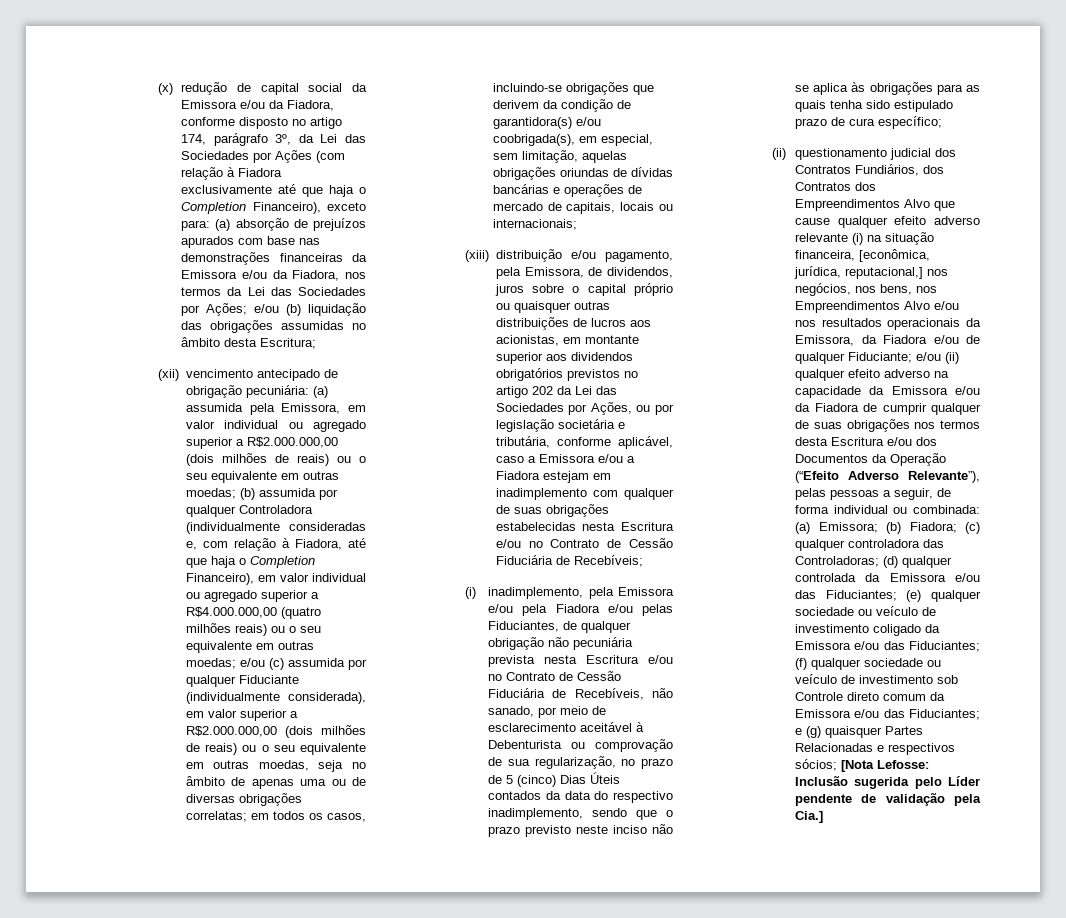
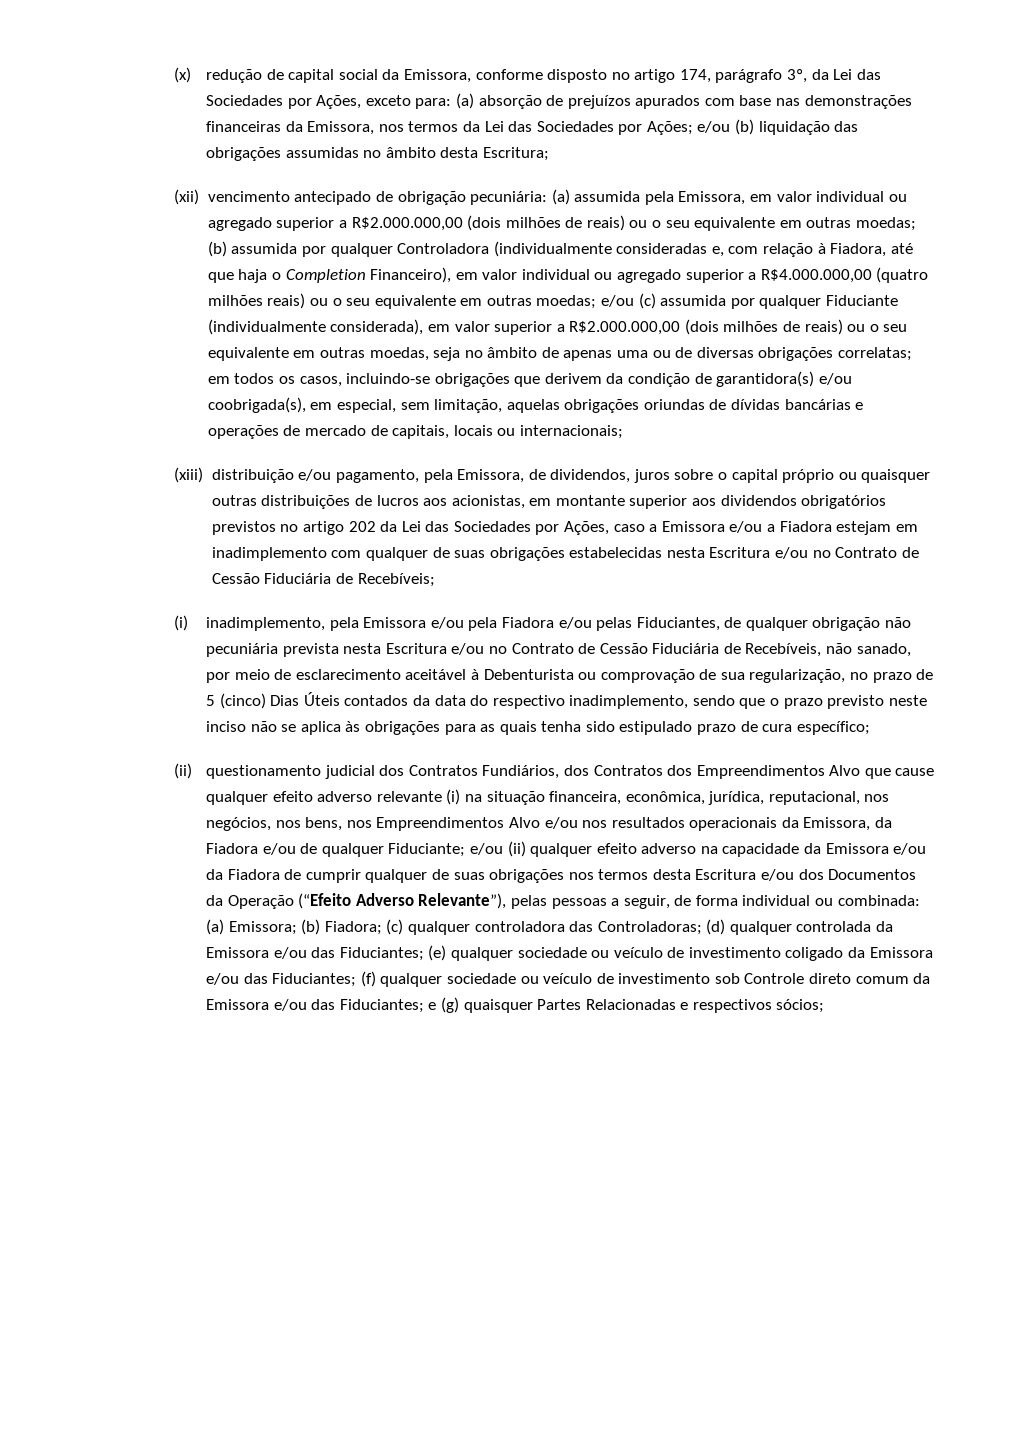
[181,100,335,111] Emissora e/ou da Fiadora, -> [403,69,471,83] Emissora,
[275,150,346,163] [181,167,283,180] [181,184,366,197] [181,202,321,214] Ações (com relação à Fiadora exclusivamente até que haja o Completion Financeiro), -> [316,95,362,109] Ações,
[181,270,340,281] Emissora e/ou da Fiadora, -> [307,121,375,135] Emissora,
[636,404,674,415] [495,419,625,432] [495,436,673,449] ou por legislação societária e tributária, conforme aplicável, -> (610, 528) none
[859,249,931,262] [794,266,924,279] [econômica, jurídica, reputacional,] -> [625,791,860,805] econômica, jurídica, reputacional,
[841,760,930,772] [795,776,980,789] [795,793,981,806] [795,811,824,823] [Nota Lefosse: Inclusão sugerida pelo Líder pendente de validação pela Cia.] -> (825, 1006) none

